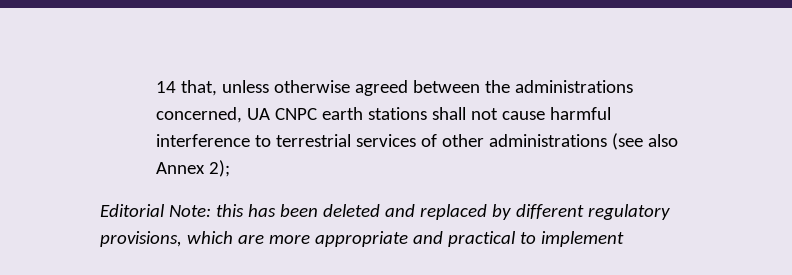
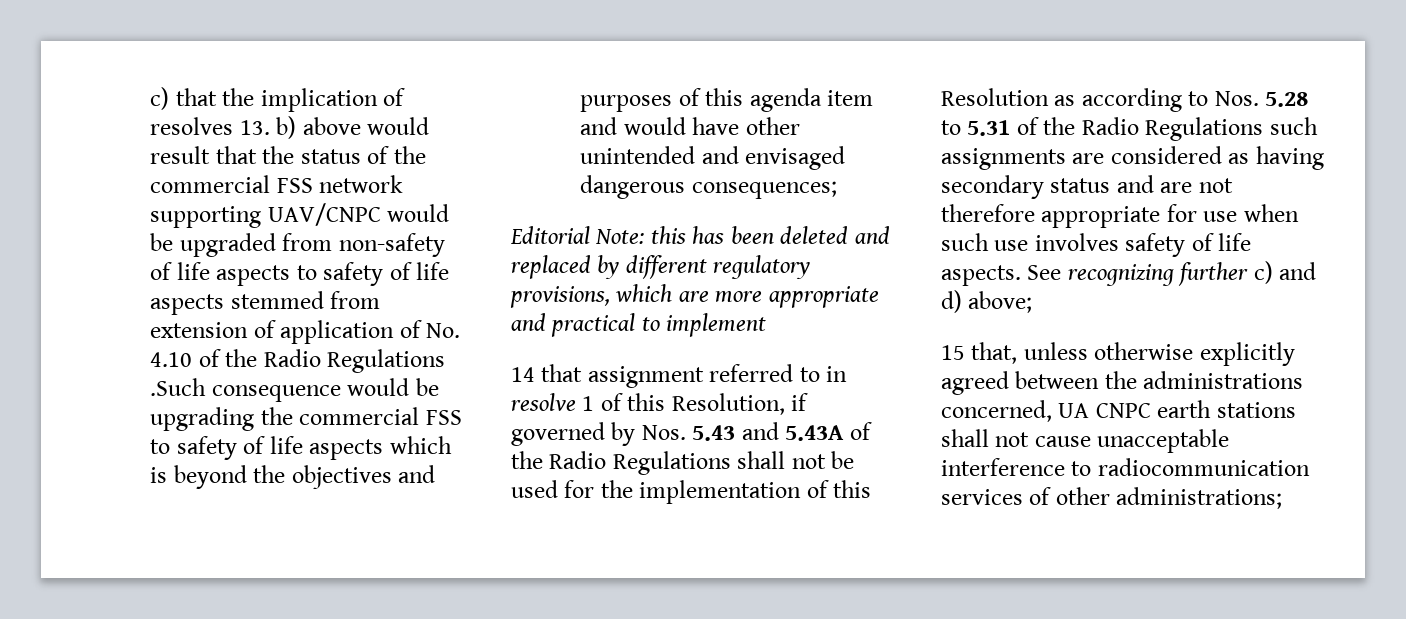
[156,80,634,96] [156,107,612,123] [156,133,679,150] [156,160,231,177] 14 that, unless otherwise agreed between the administrations concerned, UA CNPC earth stations shall not cause harmful interference to terrestrial services of other administrations (see also Annex 2); -> [150,87,406,112] [150,116,430,139] [150,146,426,164] [150,175,404,193] [150,203,450,228] [150,233,445,257] [150,262,450,286] [150,291,381,315] [150,320,461,344] [150,349,446,373] [150,378,439,402] [150,407,462,431] [150,436,452,460] [150,465,436,489] [580,88,874,112] [580,117,800,135] [580,146,846,170] [580,175,837,199] c) that the implication of resolves 13. b) above would result that the status of the commercial FSS network supporting UAV/CNPC would be upgraded from non-safety of life aspects to safety of life aspects stemmed from extension of application of No. 4.10 of the Radio Regulations .Such consequence would be upgrading the commercial FSS to safety of life aspects which is beyond the objectives and purposes of this agenda item and would have other unintended and envisaged dangerous consequences;
(624, 239) none -> [511,364,848,388] [511,393,809,415] [511,422,872,446] [511,451,855,475] [511,480,872,504] [941,88,1309,112] [941,117,1318,141] [941,146,1324,170] [941,175,1233,199] [941,204,1299,228] [941,233,1252,257] [941,261,1317,286] [941,290,1033,313] [941,342,1295,366] [941,371,1304,395] [941,400,1296,422] [941,429,1230,453] [941,458,1310,476] [941,487,1283,509] // 14 that assignment referred to in resolve 1 of this Resolution, if governed by Nos. 5.43 and 5.43A of the Radio Regulations shall not be used for the implementation of this Resolution as according to Nos. 5.28 to 5.31 of the Radio Regulations such assignments are considered as having secondary status and are not therefore appropriate for use when such use involves safety of life aspects. See recognizing further c) and d) above; // 15 that, unless otherwise explicitly agreed between the administrations concerned, UA CNPC earth stations shall not cause unacceptable interference to radiocommunication services of other administrations;

